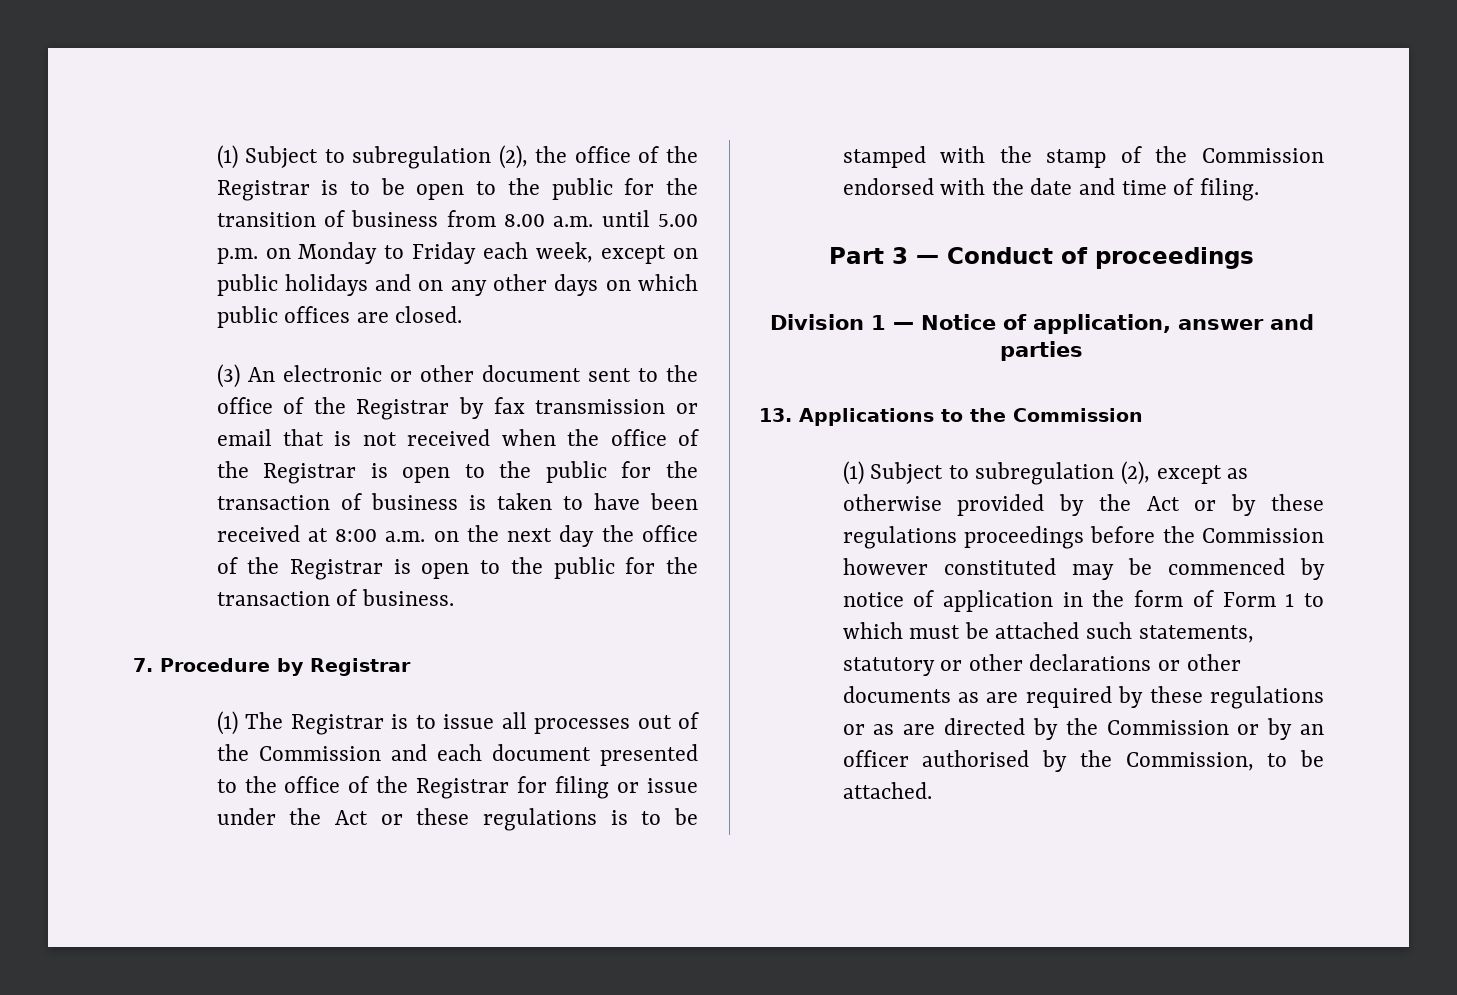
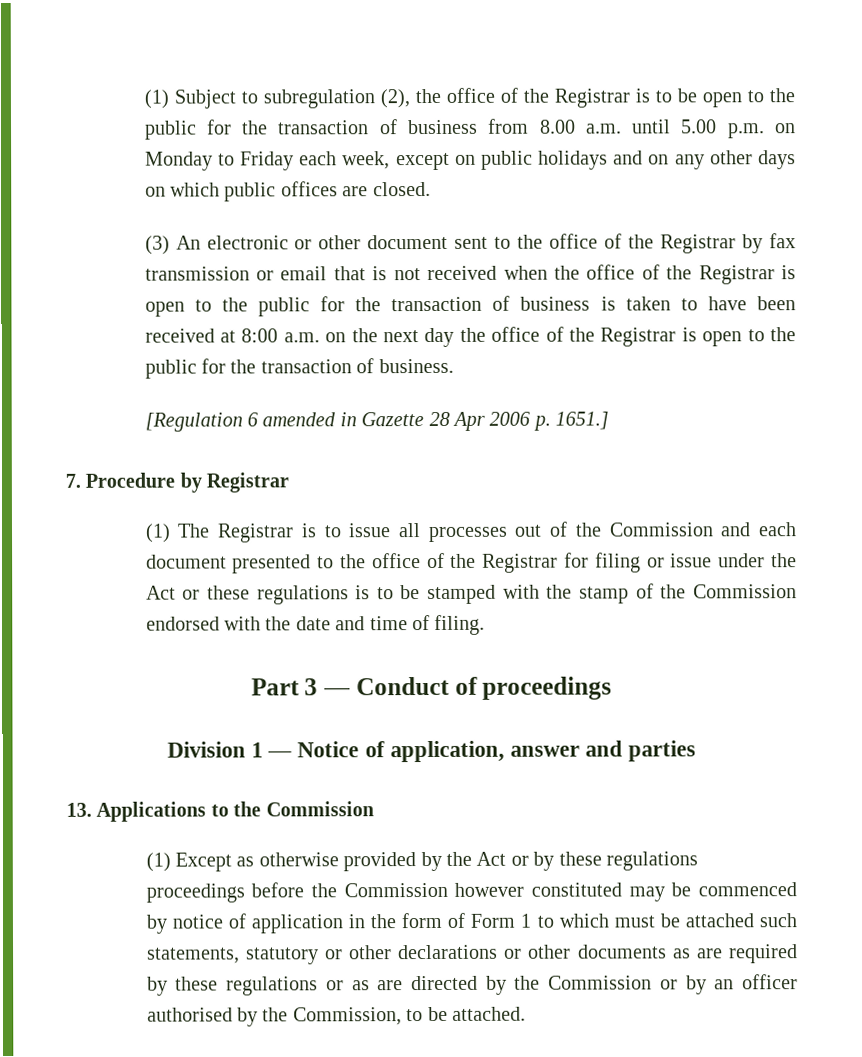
[216,212,316,227] transition -> [278,120,370,135] transaction
(454, 597) none -> [144,411,610,432] // [Regulation 6 amended in Gazette 28 Apr 2006 p. 1651.]
[870,461,1222,485] Subject to subregulation (2), except -> [175,852,233,872] Except

